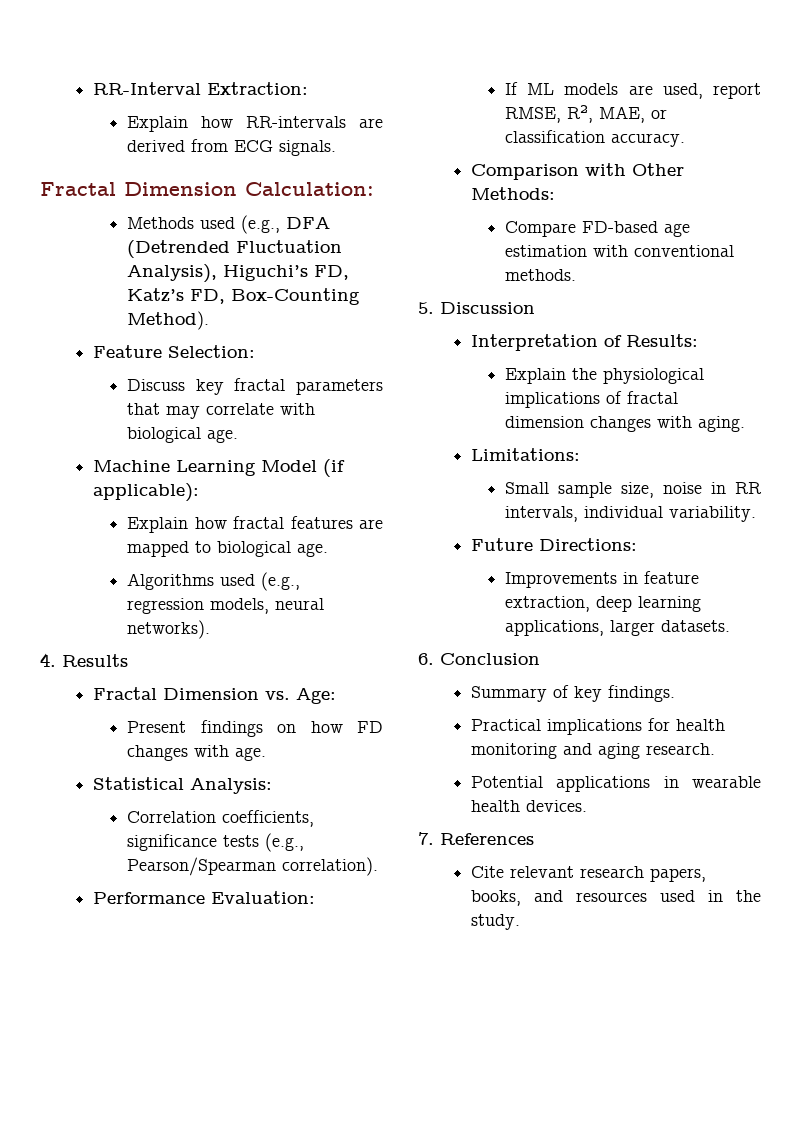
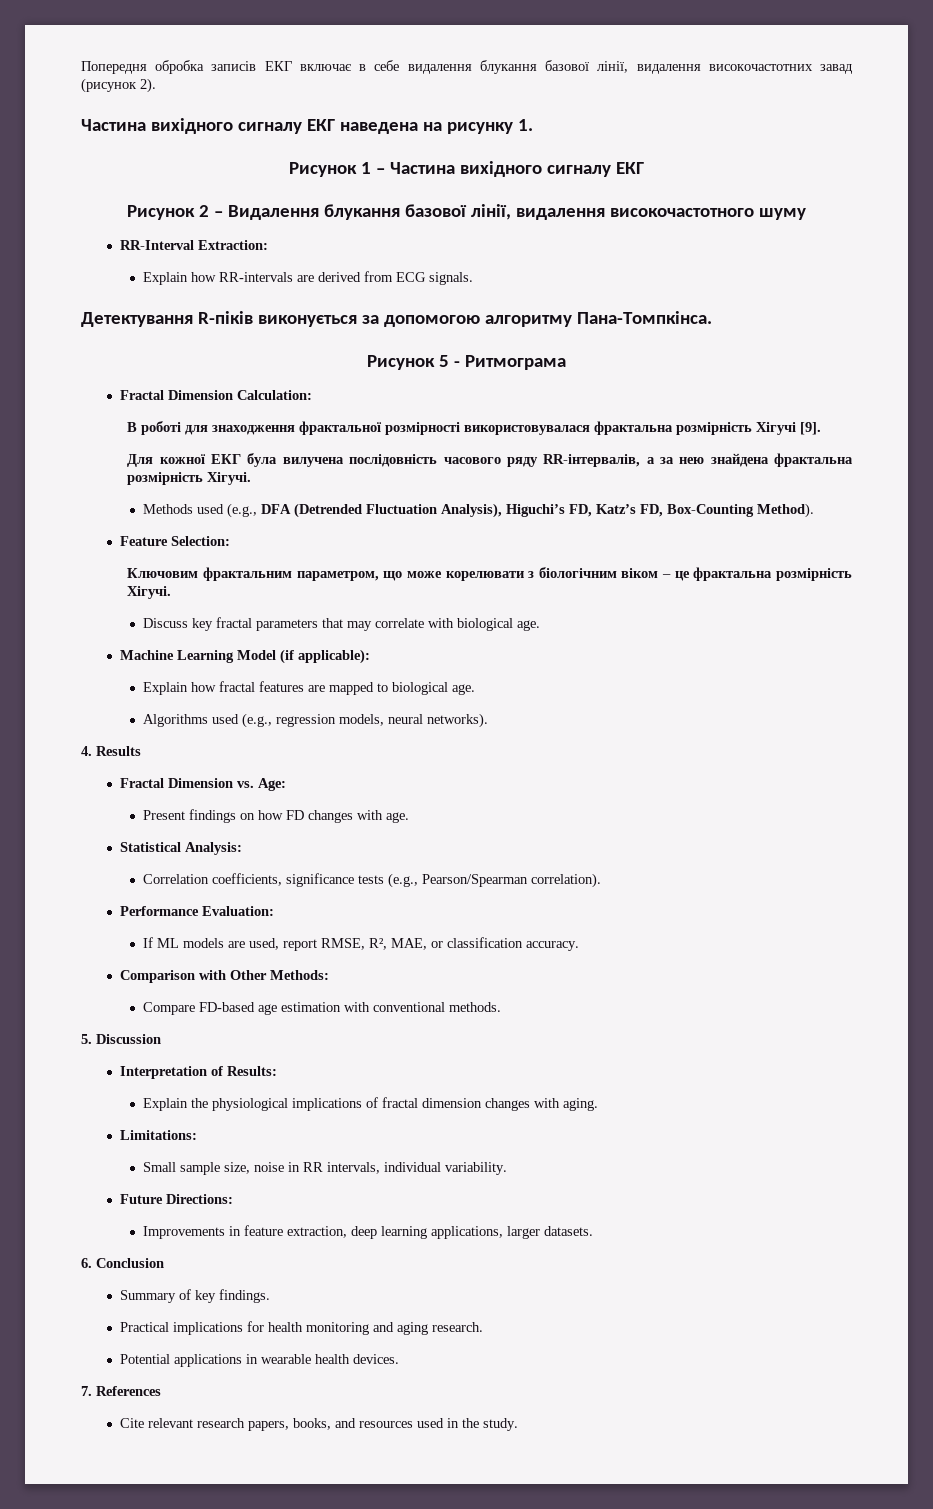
(93, 88) none -> [81,60,854,74] [81,78,156,93] [81,118,533,134] [289,161,644,177] [127,204,806,220] Попередня обробка записів ЕКГ включає в себе видалення блукання базової лінії, видалення високочастотних завад (рисунок 2). // Частина вихідного сигналу ЕКГ наведена на рисунку 1. // Рисунок 1 – Частина вихідного сигналу ЕКГ // Рисунок 2 – Видалення блукання базової лінії, видалення високочастотного шуму //
[40,182,374,196] Fractal Dimension Calculation: -> [81,311,712,327] [367,355,566,370] [120,390,313,400] [127,421,822,435] [127,453,853,467] [127,472,252,485] Детектування R-піків виконується за допомогою алгоритму Пана-Томпкінса. // Рисунок 5 - Ритмограма // Fractal Dimension Calculation: // В роботі для знаходження фрактальної розмірності використовувалася фрактальна розмірність Хігучі [9]. // Для кожної ЕКГ була вилучена послідовність часового ряду RR-інтервалів, а за нею знайдена фрактальна розмірність Хігучі.
(256, 351) none -> [127,567,853,581] [127,586,172,599] // Ключовим фрактальним параметром, що може корелювати з біологічним віком – це фрактальна розмірність Хігучі.

